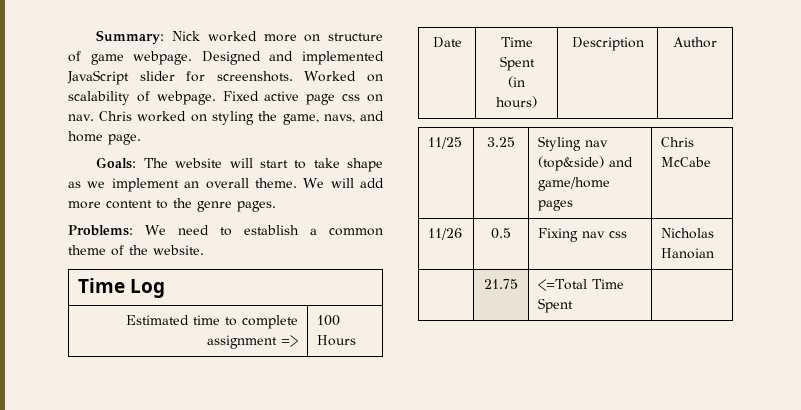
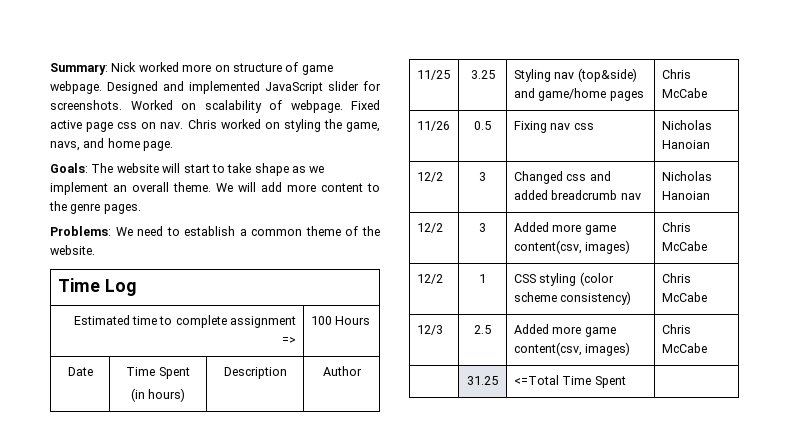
[484,279,518,289] | 21.75 -> [416,172,443,182] [479,172,486,181] [513,171,611,184] [513,190,641,200] [661,171,712,181] [661,191,710,200] [416,223,443,233] [479,223,486,232] [513,222,616,235] [513,240,631,254] [661,222,691,232] [661,241,707,251] [416,274,443,284] [479,274,486,283] [513,272,614,286] [513,291,632,305] [661,273,691,283] [661,292,707,302] [416,325,443,335] [474,325,491,334] [513,324,616,337] [513,342,631,356] [661,324,691,334] [661,343,707,353] [467,376,498,385] 12/2 | 3 | Changed css and added breadcrumb nav | Nicholas Hanoian // 12/2 | 3 | Added more game content(csv, images) | Chris McCabe // 12/2 | 1 | CSS styling (color scheme consistency) | Chris McCabe // 12/3 | 2.5 | Added more game content(csv, images) | Chris McCabe // | 31.25

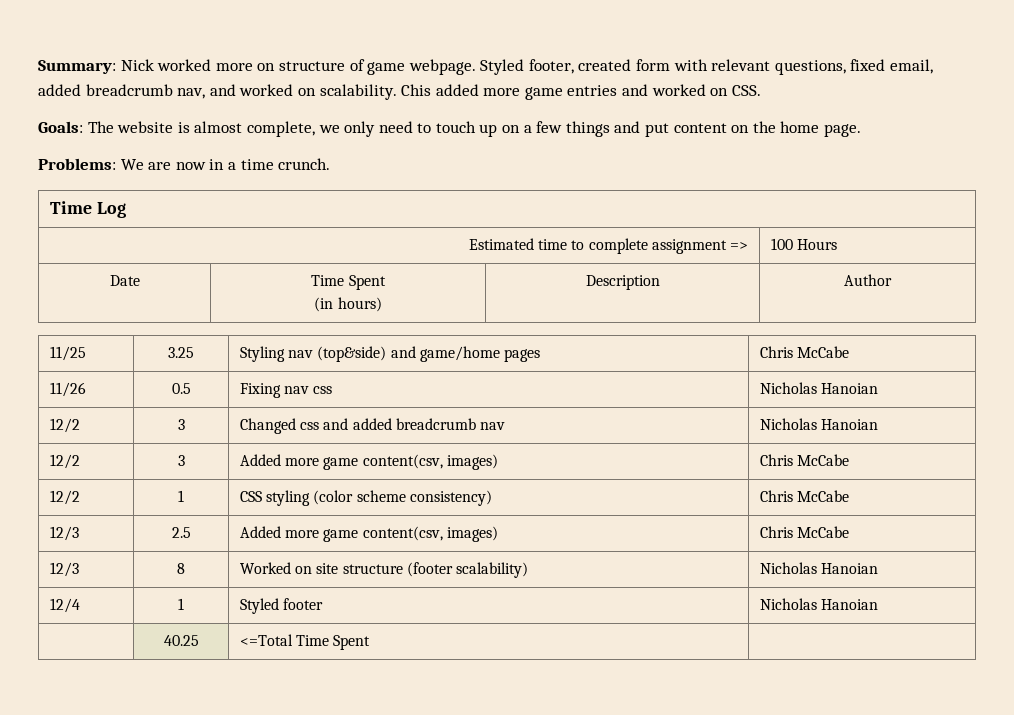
[107,81,381,94] [50,100,380,113] [50,119,380,132] [50,138,174,151] [50,163,325,176] [50,182,380,195] [49,201,141,214] [50,226,380,236] [50,245,95,255] Designed and implemented JavaScript slider for screenshots. Worked on scalability of webpage. Fixed active page css on nav. Chris worked on styling the game, navs, and home page. // Goals: The website will start to take shape as we implement an overall theme. We will add more content to the genre pages. // Problems: We need to establish a common theme of the website. -> [480,59,934,75] [38,84,761,100] [38,121,861,137] [38,158,331,170] Styled footer, created form with relevant questions, fixed email, added breadcrumb nav, and worked on scalability. Chis added more game entries and worked on CSS. // Goals: The website is almost complete, we only need to touch up on a few things and put content on the home page. // Problems: We are now in a time crunch.
[467,376,498,385] | 31.25 -> [49,562,79,577] [177,563,185,574] [239,562,528,578] [759,562,879,574] [49,598,80,613] [178,598,184,610] [239,598,324,614] [759,598,879,610] [163,635,199,646] 12/3 | 8 | Worked on site structure (footer scalability) | Nicholas Hanoian // 12/4 | 1 | Styled footer | Nicholas Hanoian // | 40.25

